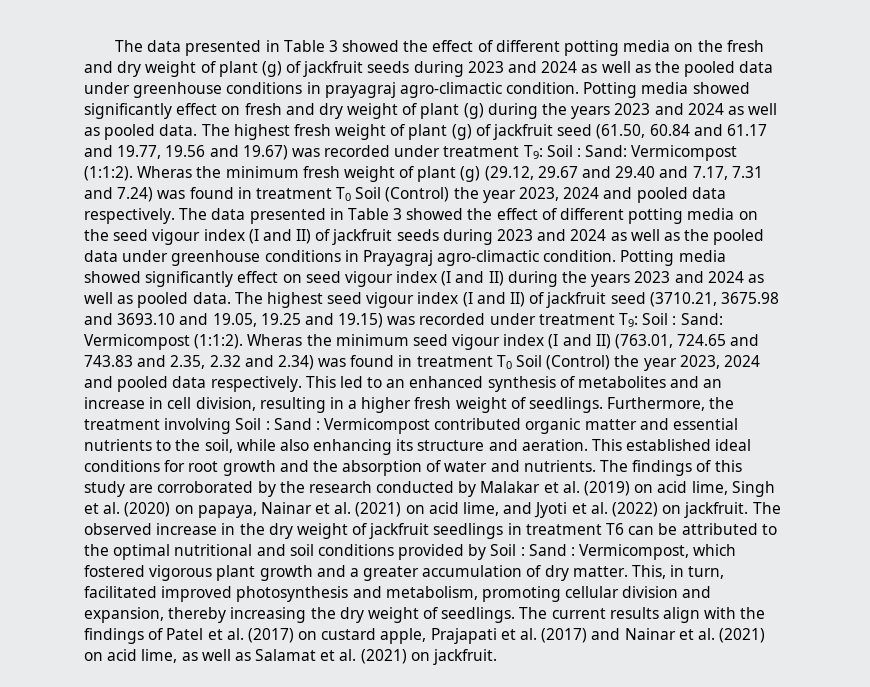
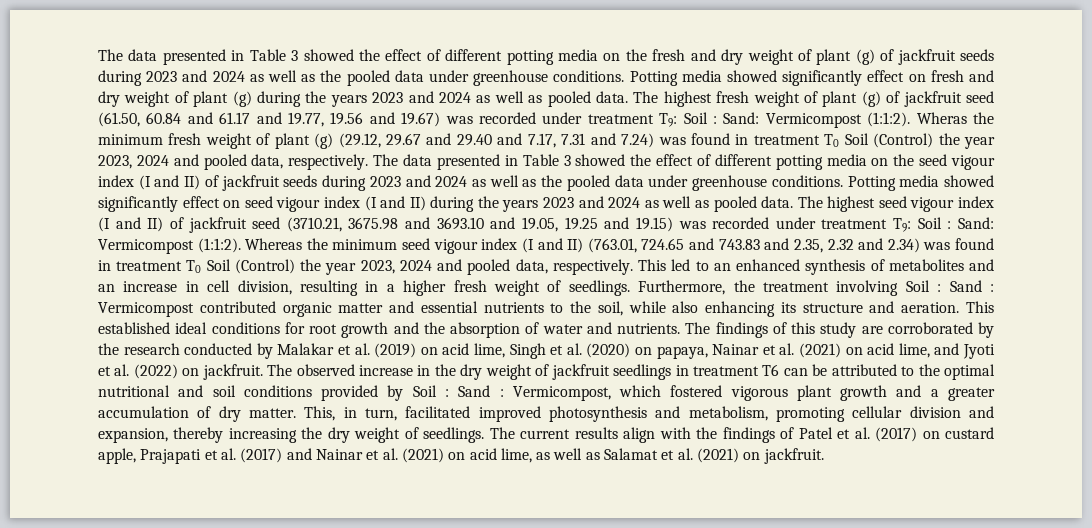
[226,82,580,98] conditions in prayagraj agro-climactic condition. -> [553,70,625,82] conditions.
[691,187,726,199] data -> [251,154,284,169] data,
[264,250,617,266] conditions in Prayagraj agro-climactic condition. -> [771,175,843,187] conditions.
[247,334,303,346] Wheras -> [245,238,303,250] Whereas
[172,376,207,388] data -> [515,259,548,274] data,

